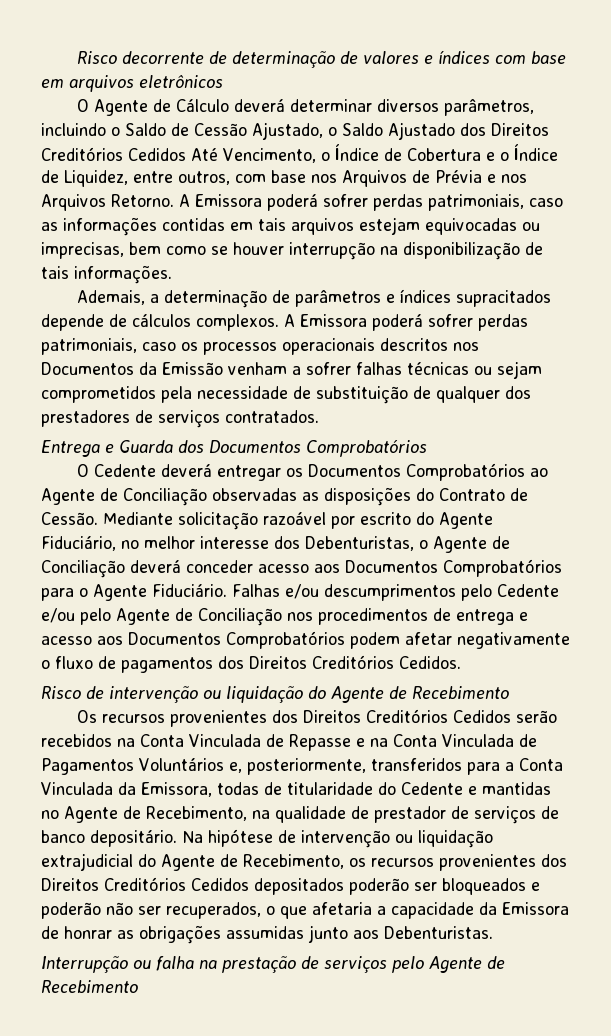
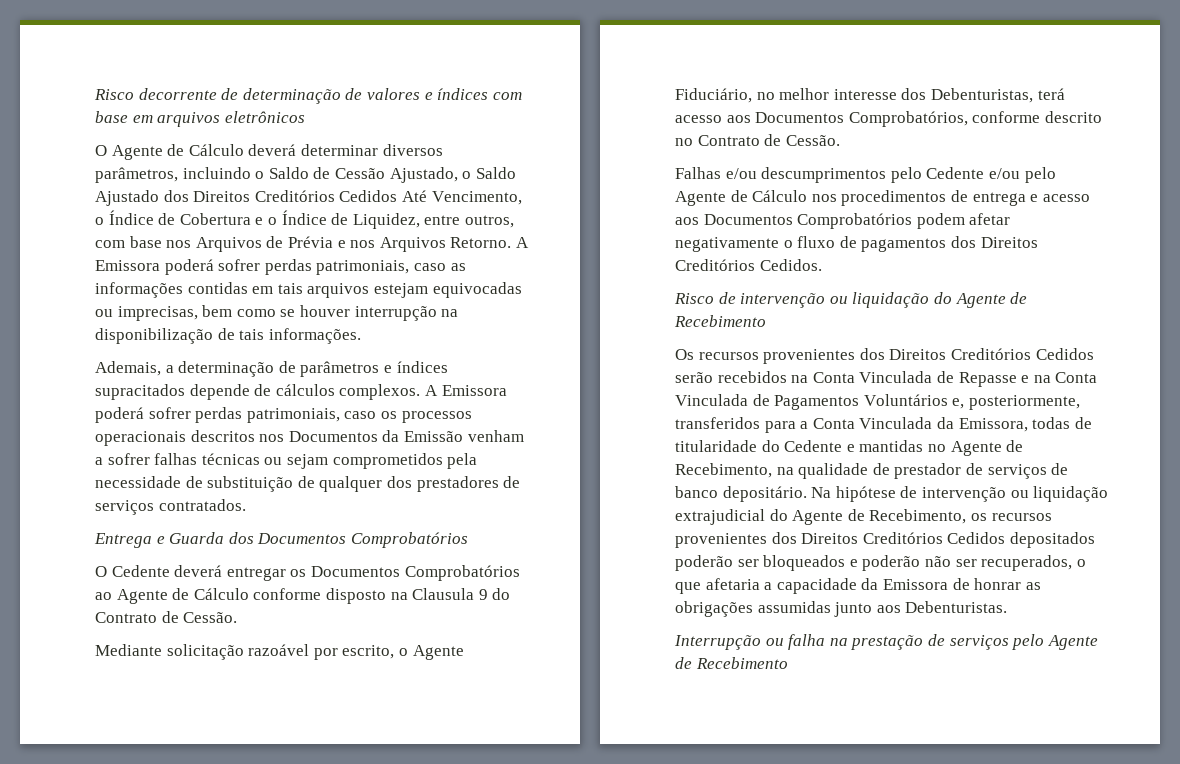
[123,487,411,506] Conciliação observadas as disposições -> [193,588,488,604] Cálculo conforme disposto na Clausula 9
(98, 518) none -> (238, 617) //
[360,512,434,525] escrito do -> [342,645,408,659] escrito, o
[419,536,510,553] [41,559,562,578] [41,584,227,601] o Agente de Conciliação deverá conceder acesso aos Documentos Comprobatórios para o Agente Fiduciário. -> [1037,88,1065,100] [675,111,1102,127] [675,134,840,146] terá acesso aos Documentos Comprobatórios, conforme descrito no Contrato de Cessão. //
[198,608,282,626] Conciliação -> [752,190,808,202] Cálculo

